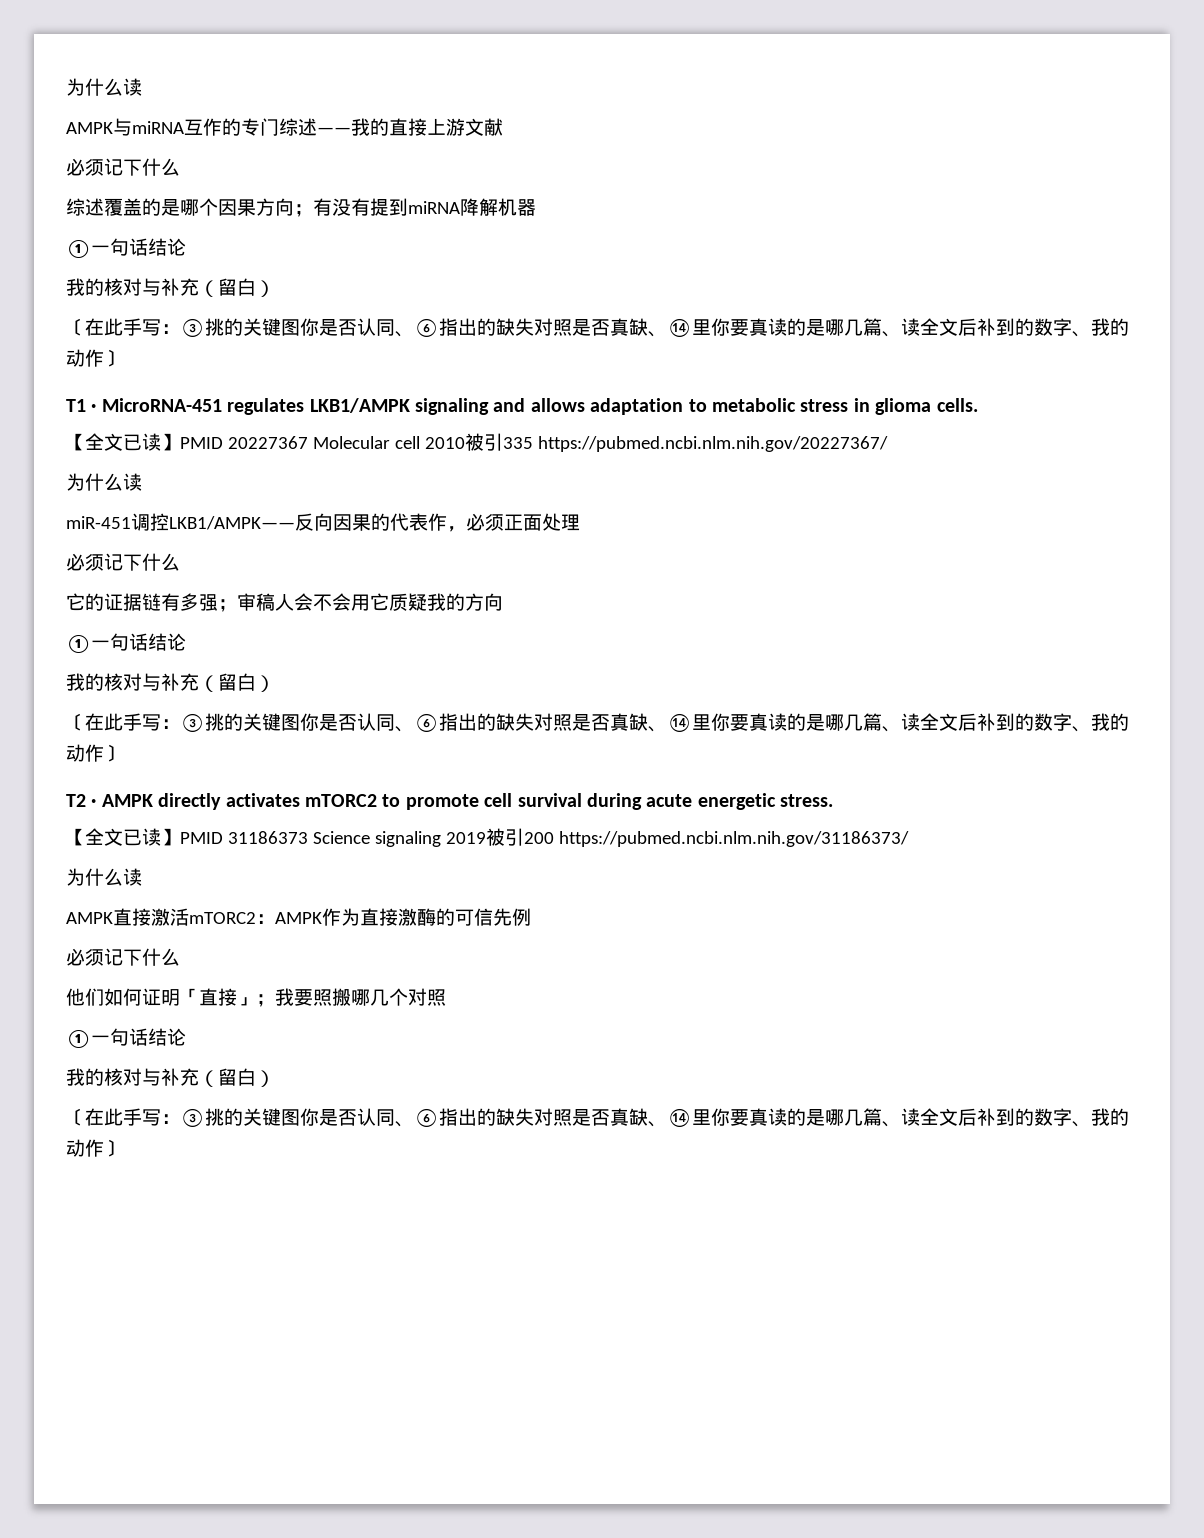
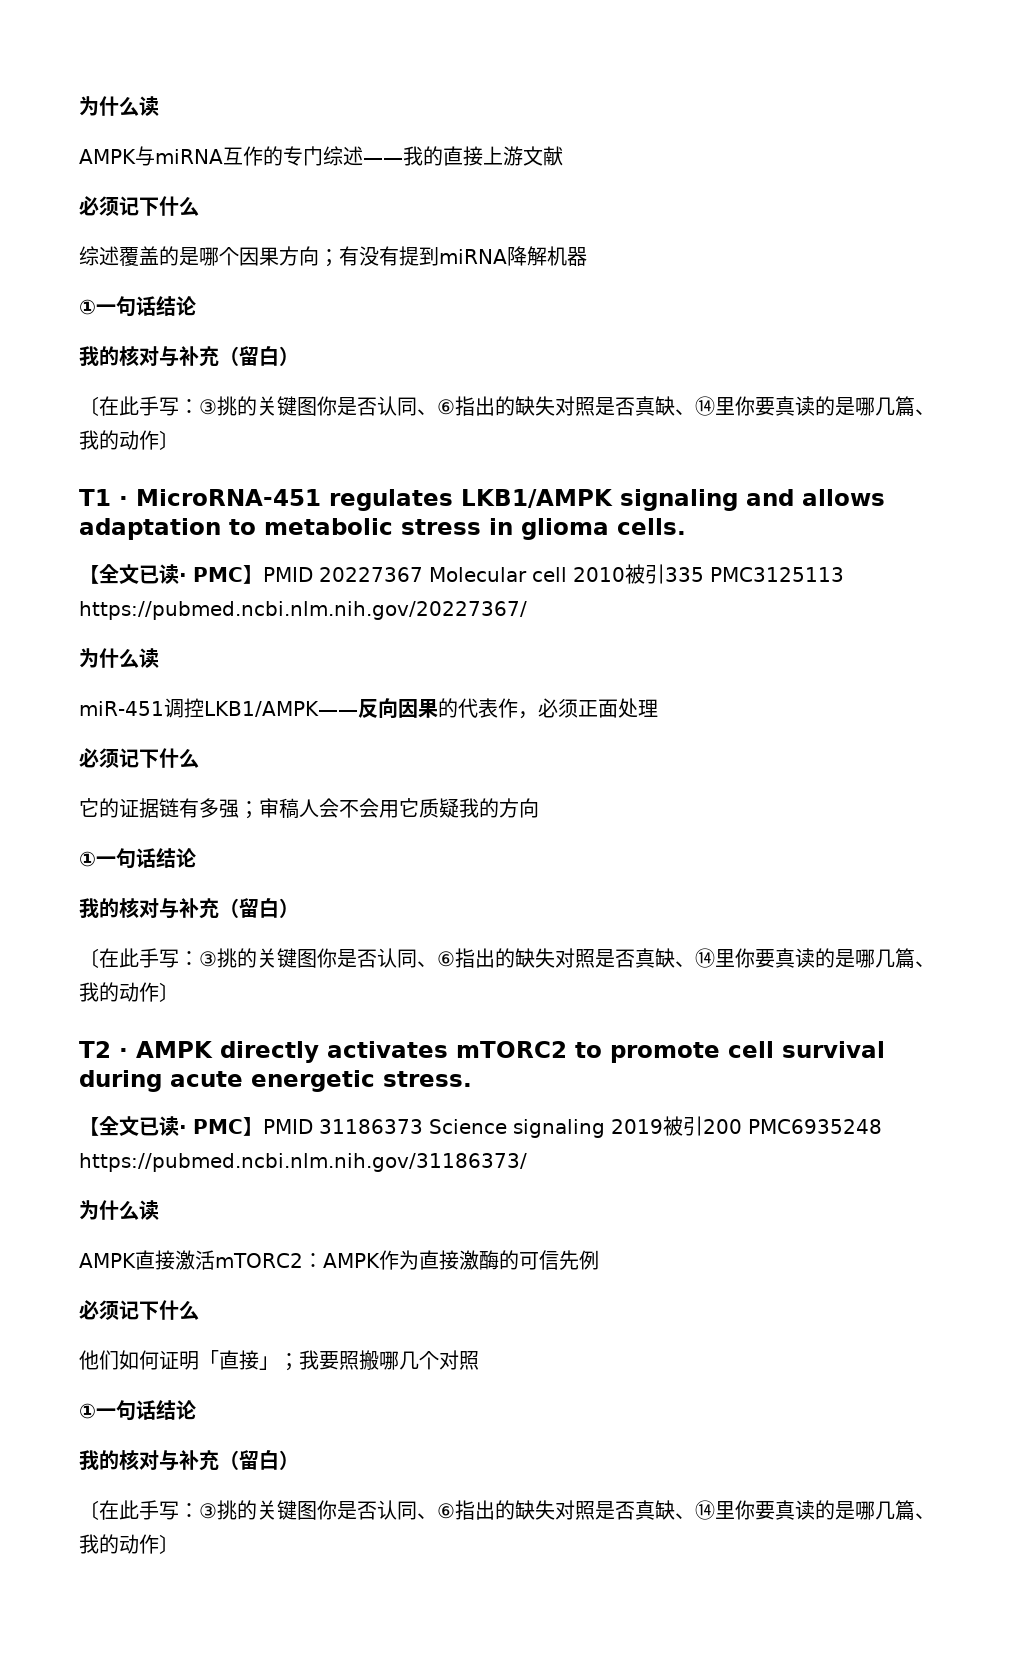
[901,318,1091,337] 读全文后补到的数字、 -> (935, 412) none
(161, 442) none -> [179,567,243,582] · PMC
(533, 443) none -> [710,567,844,582] PMC3125113
[901,713,1091,732] 读全文后补到的数字、 -> (935, 964) none
(161, 837) none -> [179,1119,243,1134] · PMC
(554, 838) none -> [748,1119,882,1134] PMC6935248
[901,1108,1091,1127] 读全文后补到的数字、 -> (935, 1516) none

